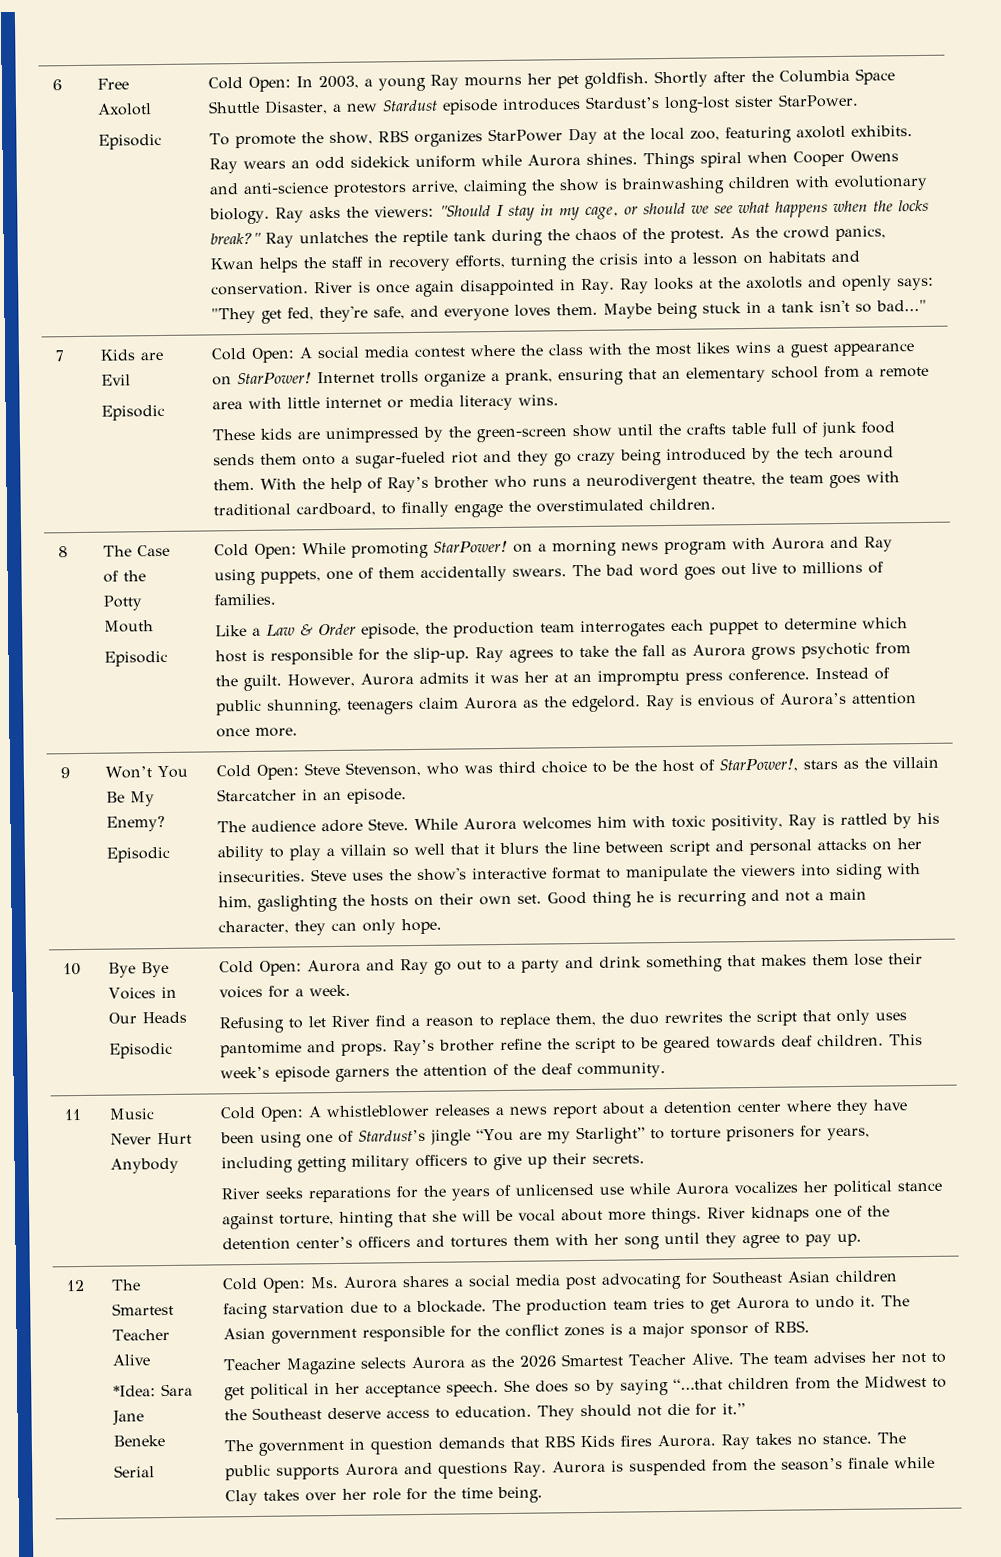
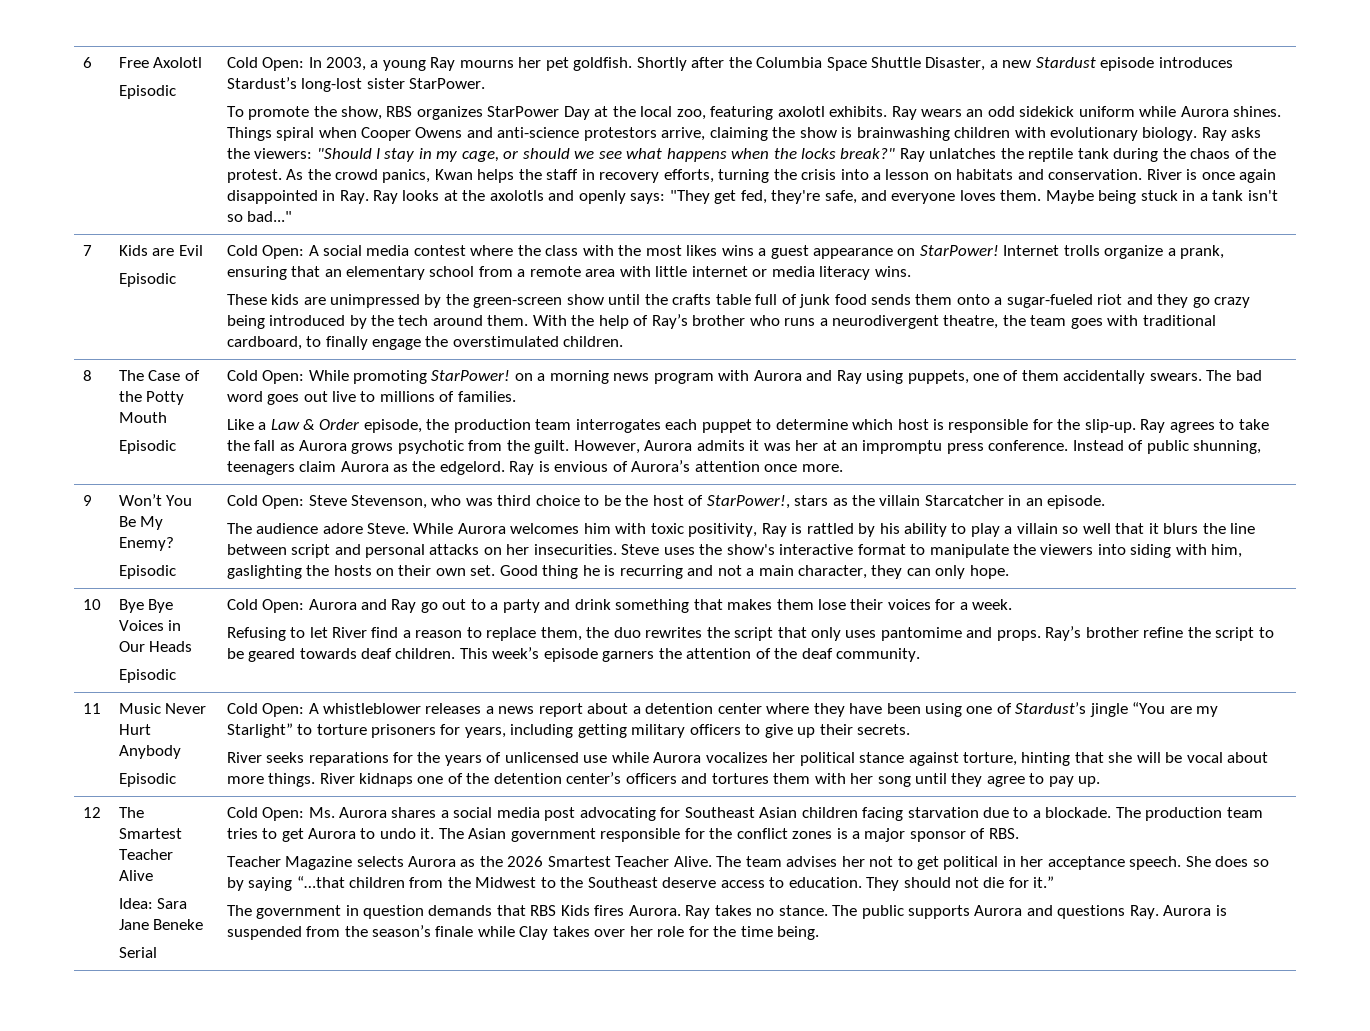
(179, 1165) none -> [118,773,176,787] // Episodic
[112,1385,156,1397] *Idea: -> [118,898,153,909] Idea:

